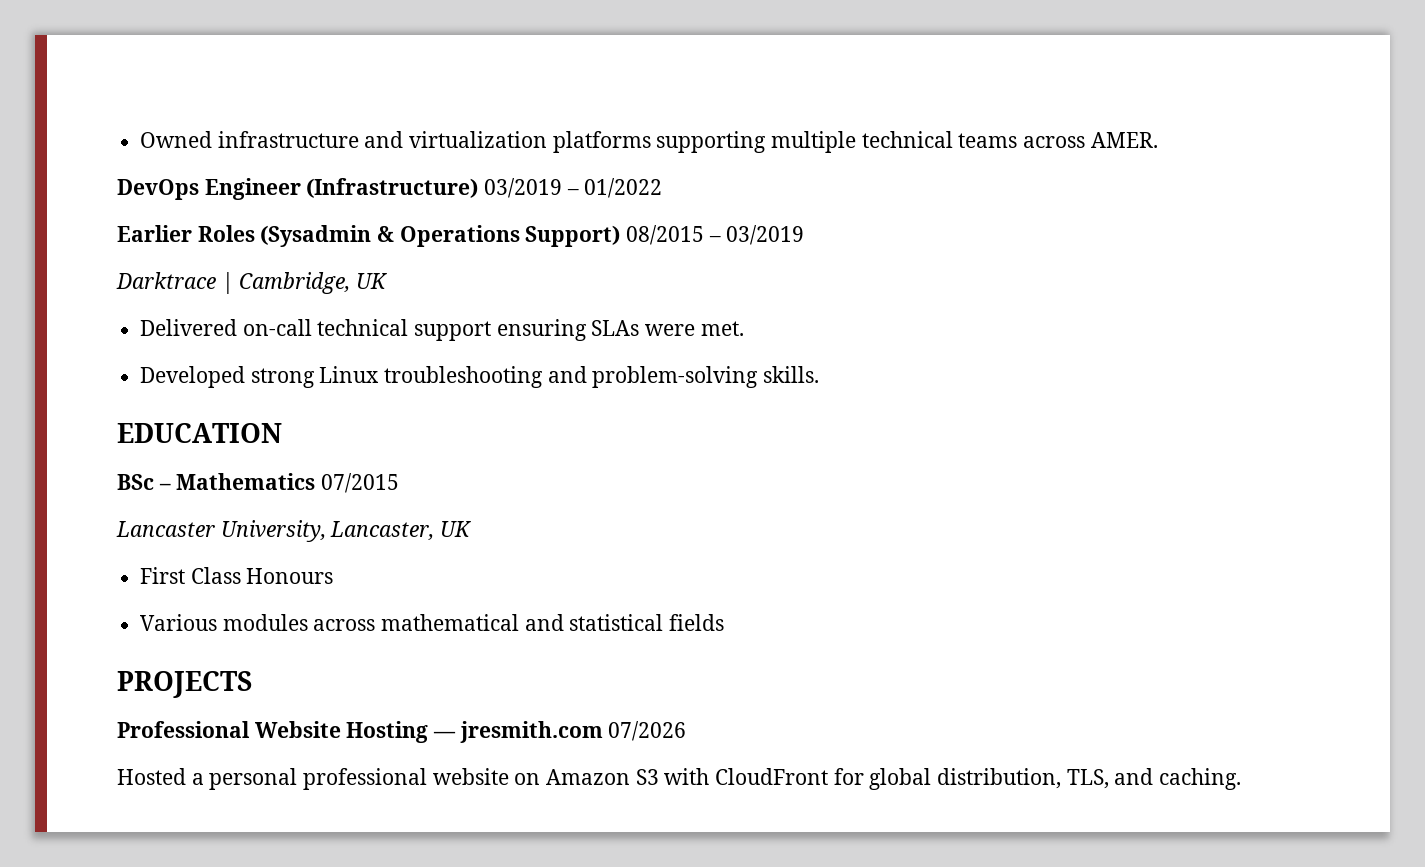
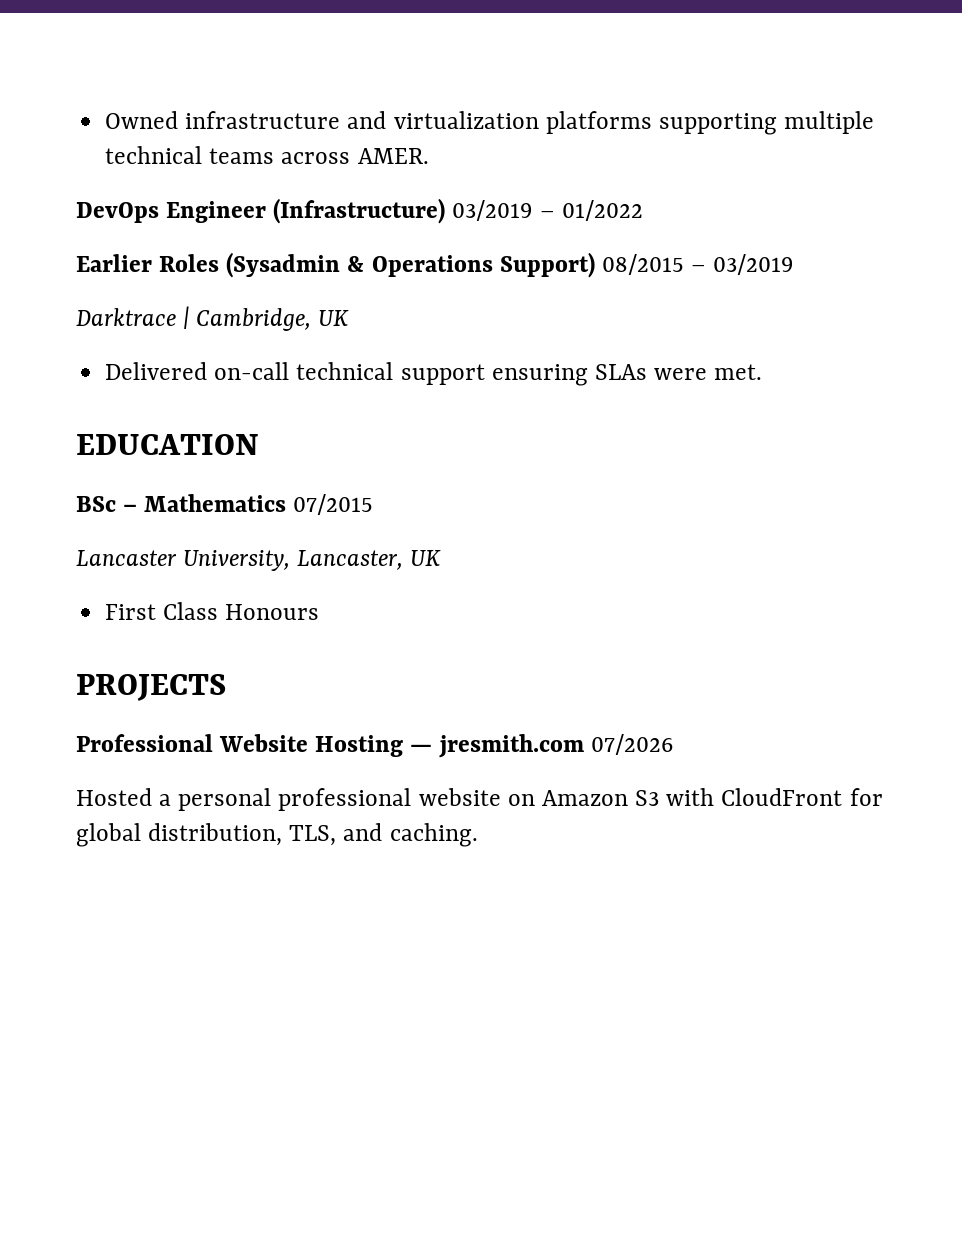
[140,366,820,388] // Developed strong Linux troubleshooting and problem-solving skills. -> (763, 372) none
[140,614,725,631] // Various modules across mathematical and statistical fields -> (320, 612) none

